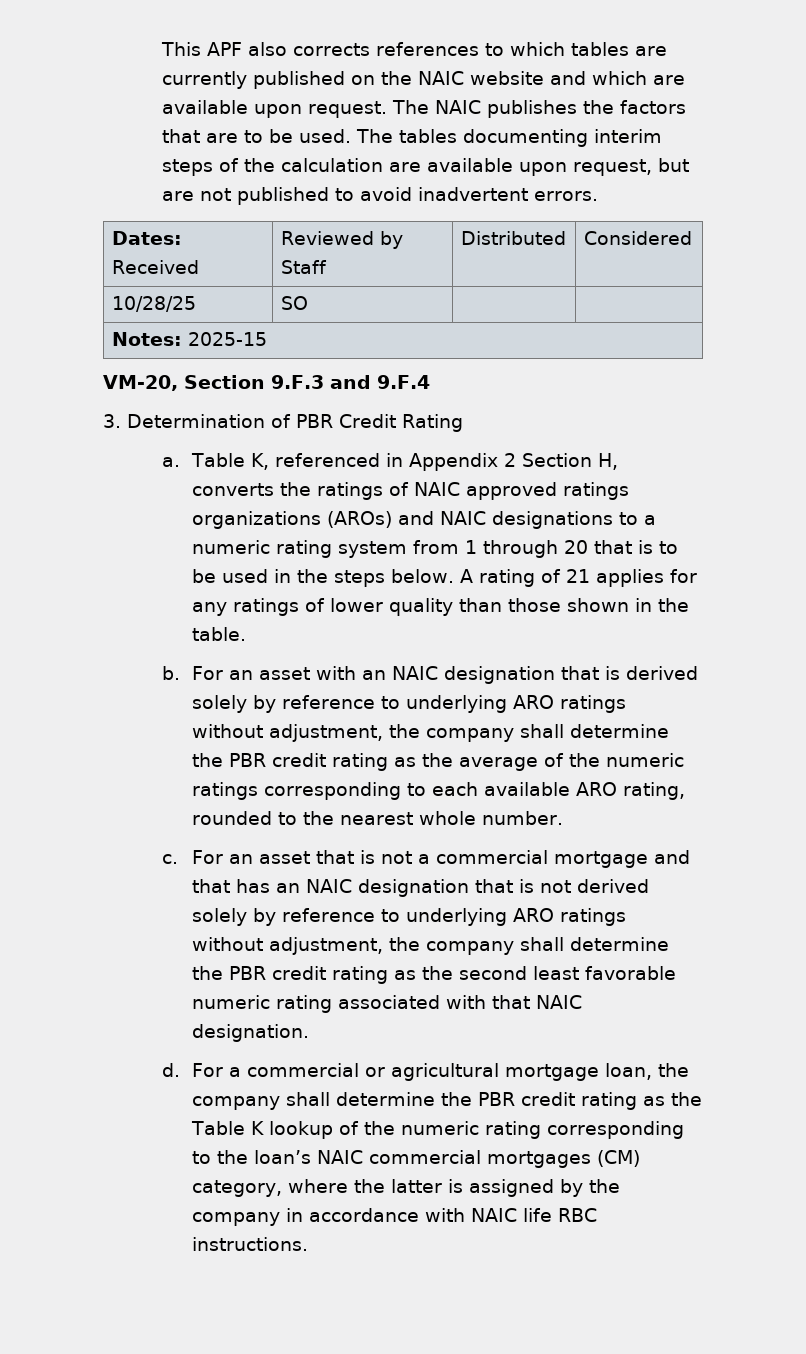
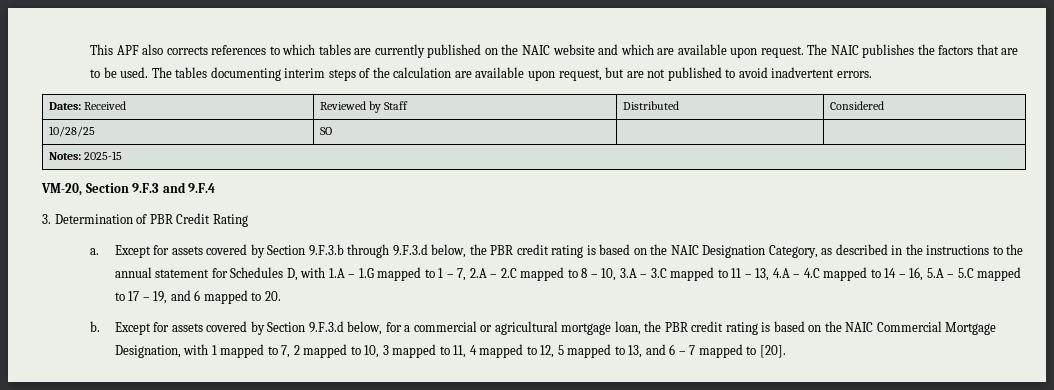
[191,453,619,471] [192,482,630,500] [192,511,657,529] [192,540,679,558] [192,569,698,587] [192,598,690,616] [192,627,247,641] [162,666,699,684] [192,695,627,713] [192,724,670,742] [192,753,685,771] [192,782,686,800] [192,811,564,825] [162,850,691,868] [192,879,650,897] [192,908,627,926] [192,937,670,955] [192,966,677,984] [192,995,583,1013] [192,1024,310,1042] [162,1063,224,1077] Table K, referenced in Appendix 2 Section H, converts the ratings of NAIC approved ratings organizations (AROs) and NAIC designations to a numeric rating system from 1 through 20 that is to be used in the steps below. A rating of 21 applies for any ratings of lower quality than those shown in the table. // b. For an asset with an NAIC designation that is derived solely by reference to underlying ARO ratings without adjustment, the company shall determine the PBR credit rating as the average of the numeric ratings corresponding to each available ARO rating, rounded to the nearest whole number. // c. For an asset that is not a commercial mortgage and that has an NAIC designation that is not derived solely by reference to underlying ARO ratings without adjustment, the company shall determine the PBR credit rating as the second least favorable numeric rating associated with that NAIC designation. // d. For -> [114,244,1024,258] [114,267,1022,281] [114,290,281,304] [90,321,402,335] Except for assets covered by Section 9.F.3.b through 9.F.3.d below, the PBR credit rating is based on the NAIC Designation Category, as described in the instructions to the annual statement for Schedules D, with 1.A – 1.G mapped to 1 – 7, 2.A – 2.C mapped to 8 – 10, 3.A – 3.C mapped to 11 – 13, 4.A – 4.C mapped to 14 – 16, 5.A – 5.C mapped to 17 – 19, and 6 mapped to 20. // b. Except for assets covered by Section 9.F.3.d below, for
[192,1092,703,1110] [191,1121,685,1139] [192,1150,641,1168] [192,1179,621,1197] [192,1208,598,1226] [192,1237,309,1251] company shall determine the PBR credit rating as the Table K lookup of the numeric rating corresponding to the loan’s NAIC commercial mortgages (CM) category, where the latter is assigned by the company in accordance with NAIC life RBC instructions. -> [664,321,997,335] [114,344,786,358] PBR credit rating is based on the NAIC Commercial Mortgage Designation, with 1 mapped to 7, 2 mapped to 10, 3 mapped to 11, 4 mapped to 12, 5 mapped to 13, and 6 – 7 mapped to [20].

